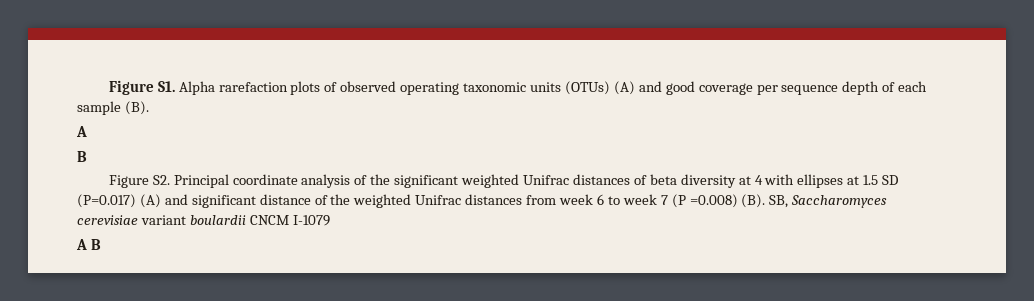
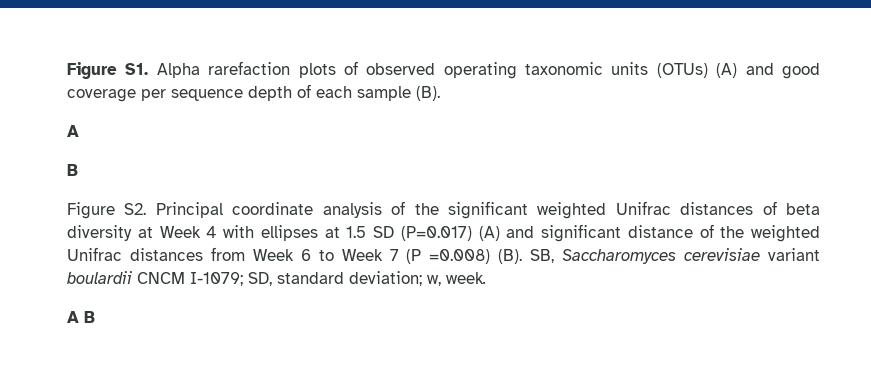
(751, 180) none -> [159,226,201,238] Week
[559,194,594,205] week -> [252,249,294,261] Week
[622,194,657,205] week -> [341,249,383,261] Week
[292,215,330,226] I-1079 -> [190,271,487,286] I-1079; SD, standard deviation; w, week.

